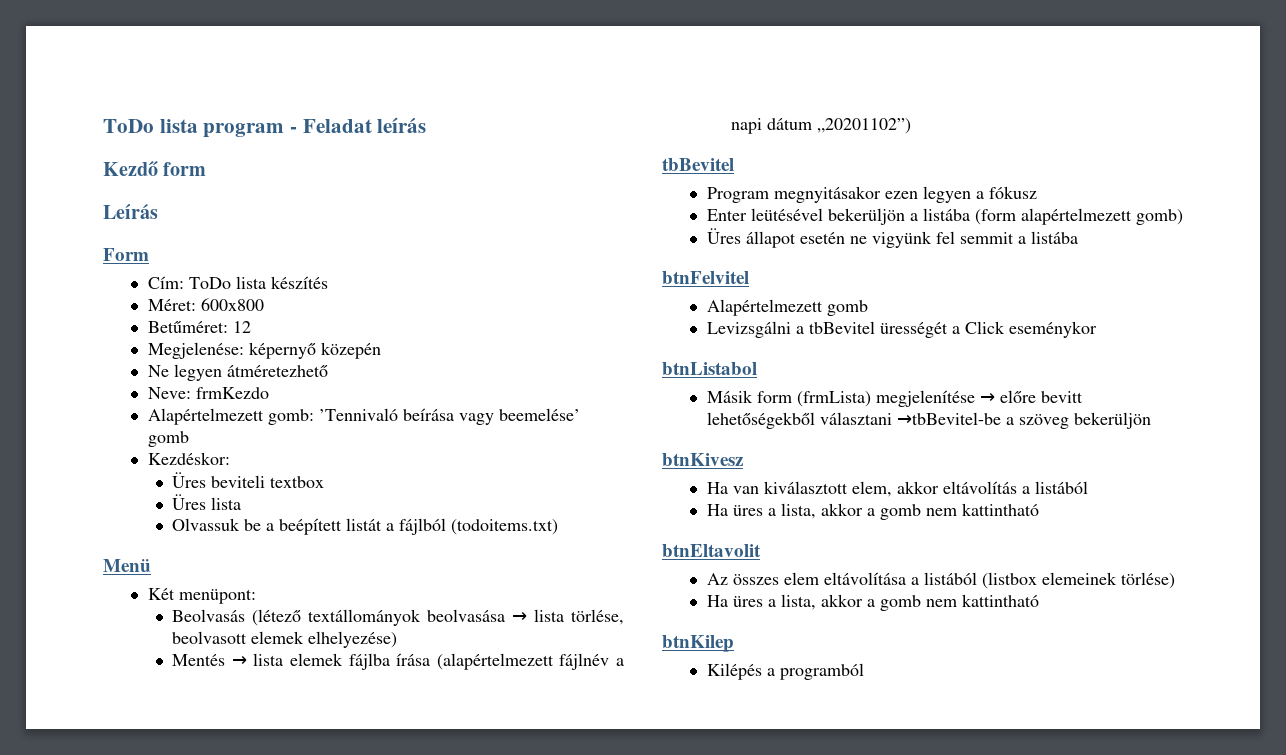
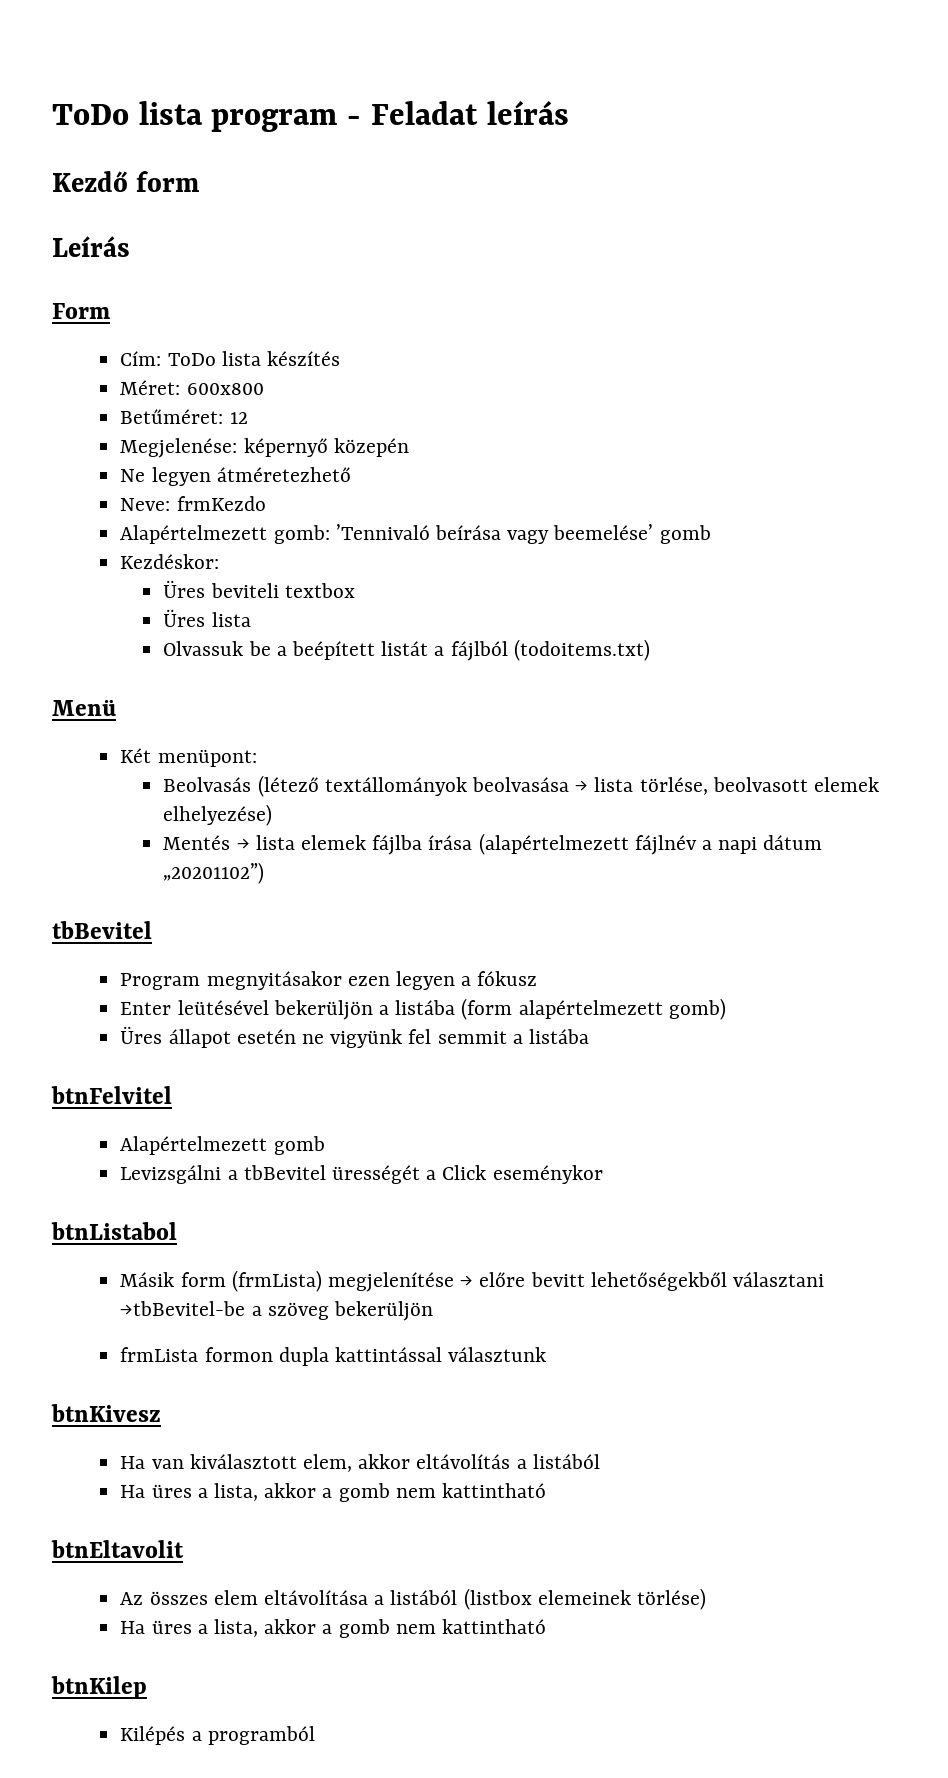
(1151, 420) none -> [120,1347,547,1366] // frmLista formon dupla kattintással választunk

